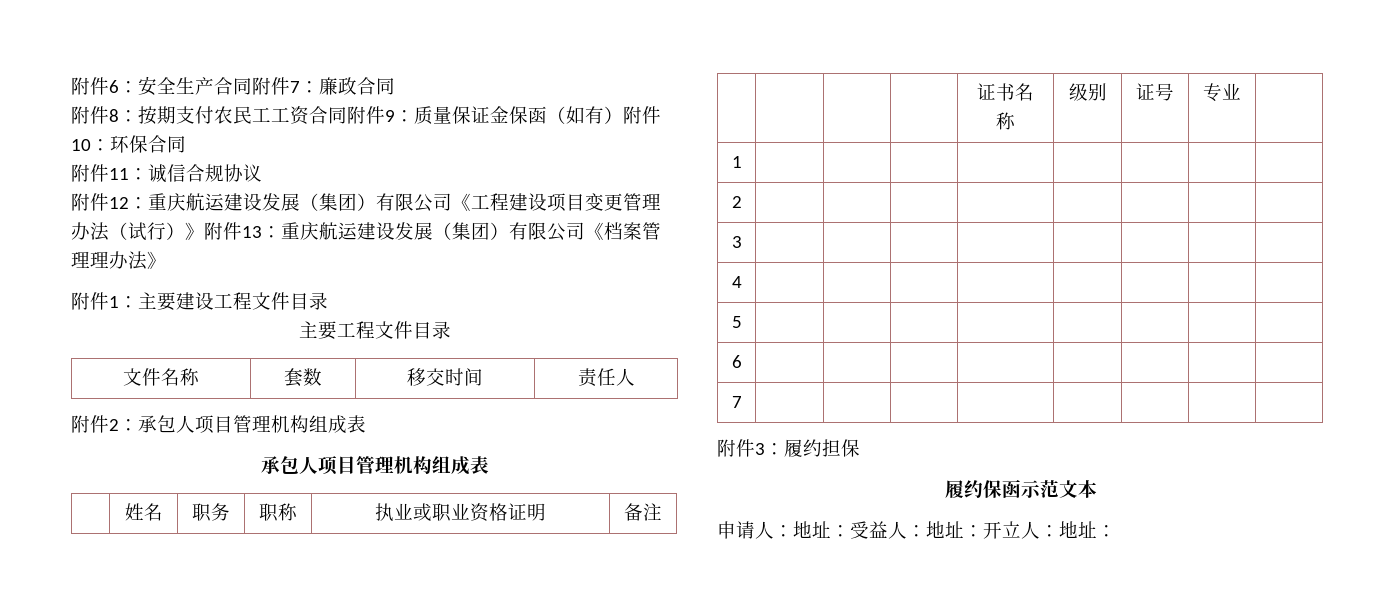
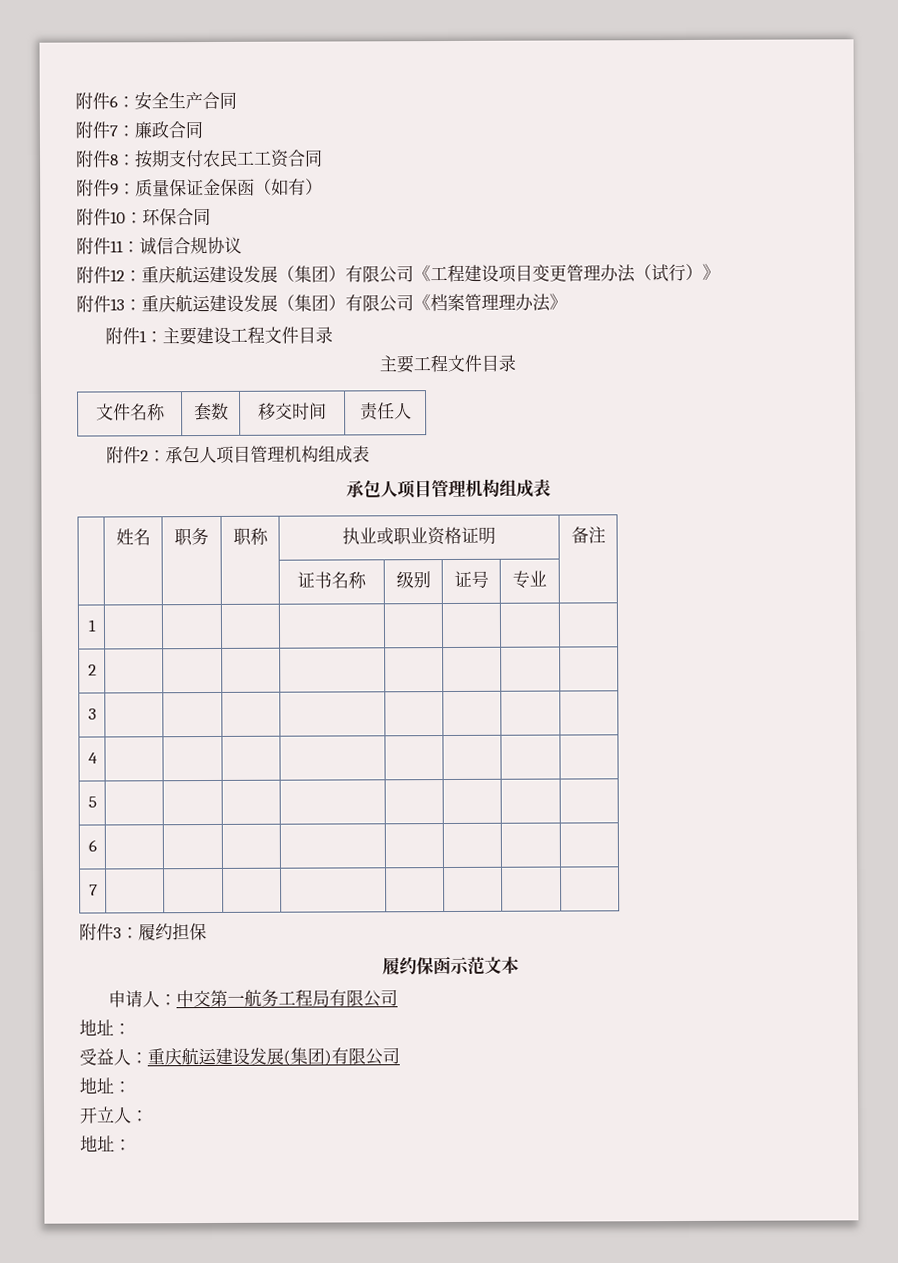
(252, 86) none -> (237, 100) //
(347, 115) none -> (323, 158) //
(623, 115) none -> (323, 186) //
(204, 231) none -> (720, 271) //
[793,521,850,538] 地址： -> [176,989,399,1008] [79,1019,131,1037] 中交第一航务工程局有限公司 // 地址： //
[926,521,983,538] 地址： -> [147,1047,400,1066] [79,1077,131,1095] 重庆航运建设发展(集团)有限公司 // 地址： //
(1059, 531) none -> (149, 1116) //

